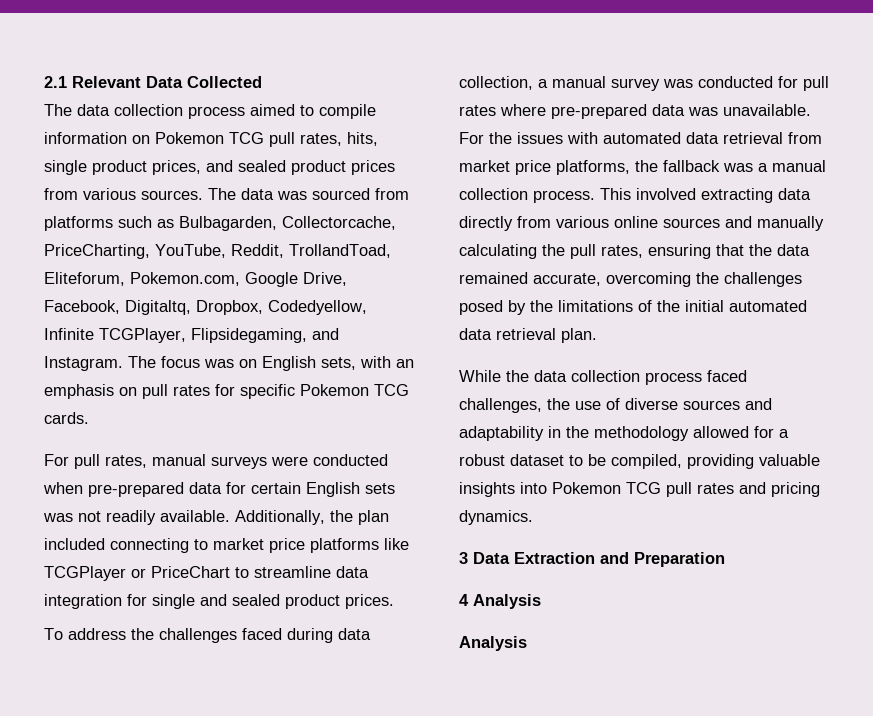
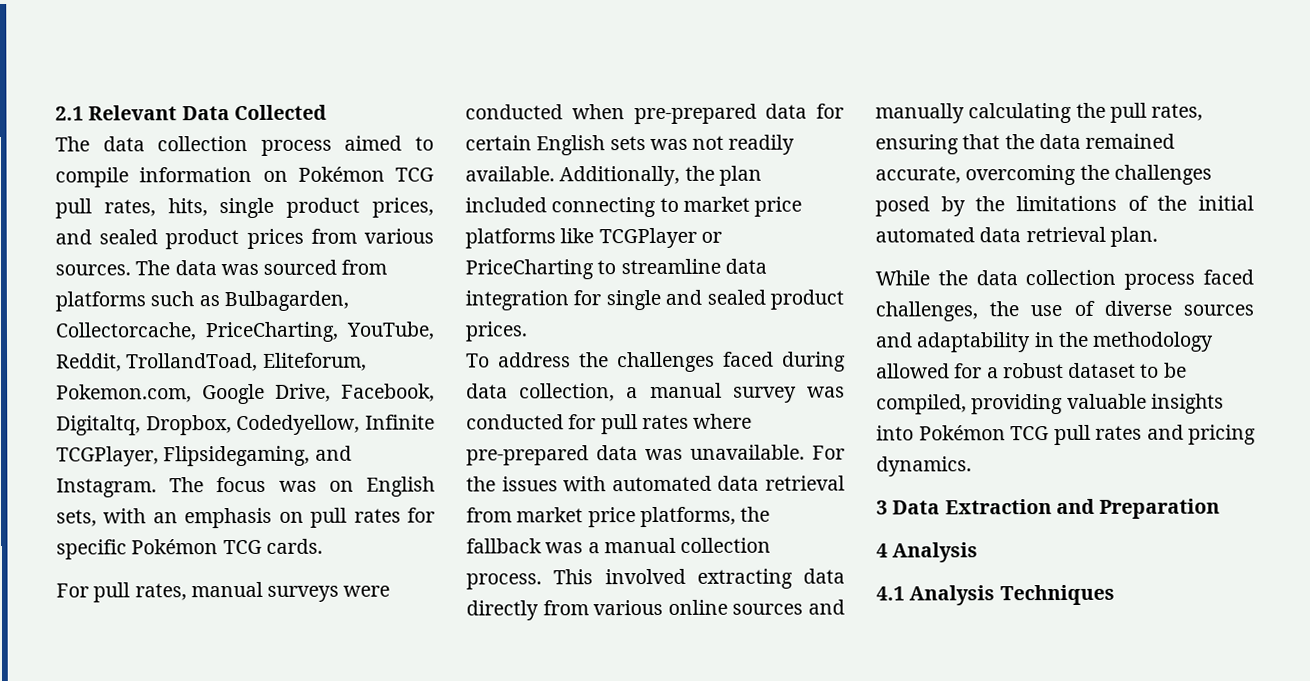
[155,132,224,144] Pokemon -> [297,166,385,182] Pokémon
[300,384,369,396] Pokemon -> [131,539,219,555] Pokémon
[151,566,230,578] PriceChart -> [465,259,594,280] PriceCharting
[552,482,621,494] Pokemon -> [918,425,1006,441] Pokémon
[459,636,527,651] Analysis -> [876,584,1115,606] 4.1 Analysis Techniques

